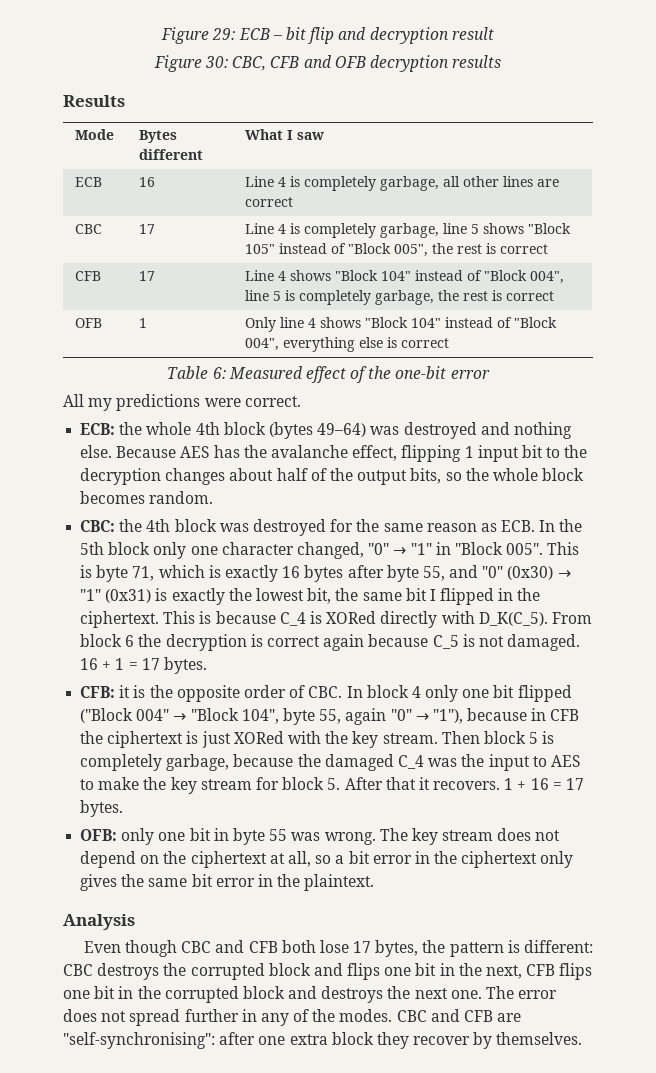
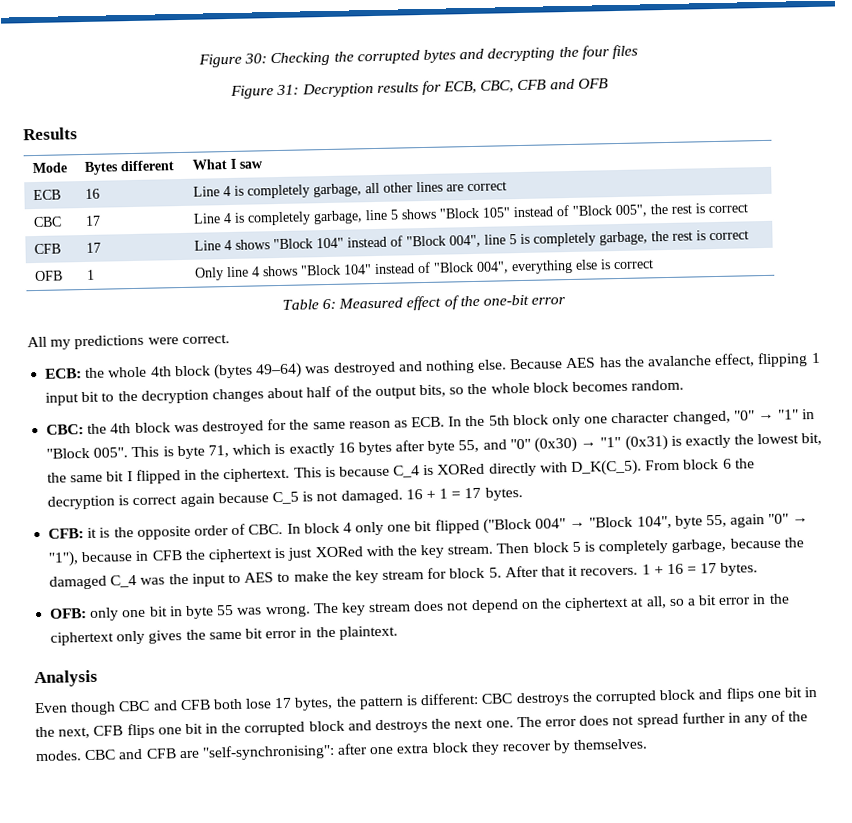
[161,27,494,44] [153,55,229,72] Figure 29: ECB – bit flip and decryption result // Figure 30: -> [198,44,638,68] [230,80,478,99] Figure 30: Checking the corrupted bytes and decrypting the four files // Figure 31: Decryption results for ECB,
[369,55,502,72] decryption results -> (609, 83) none

